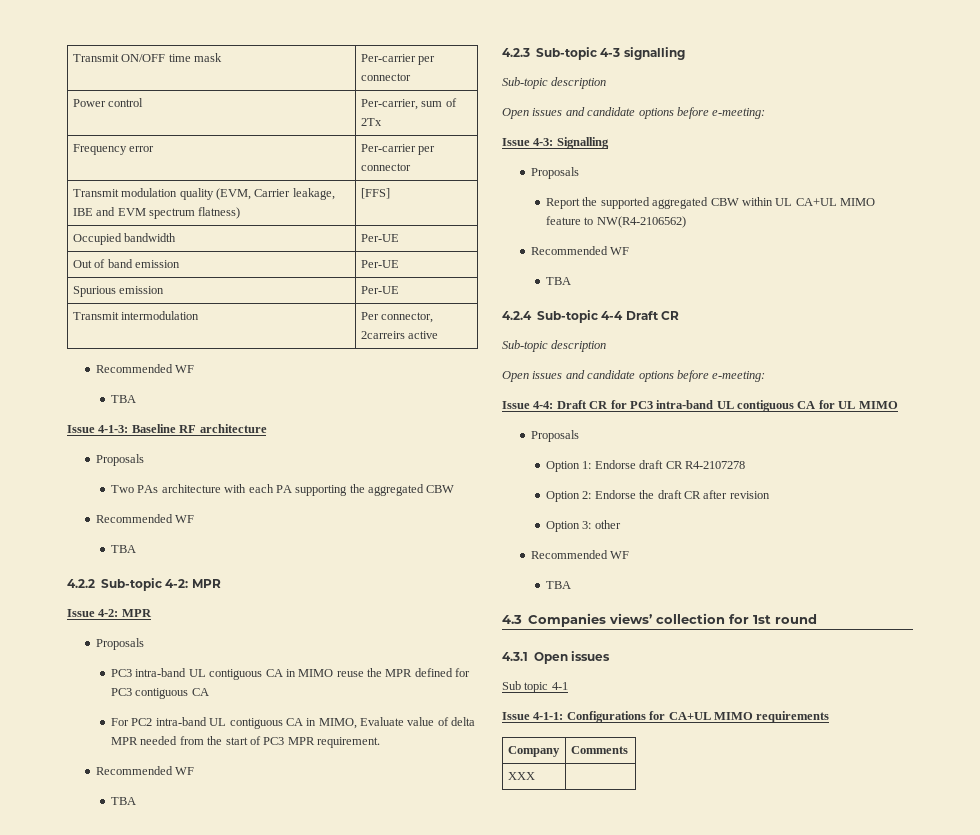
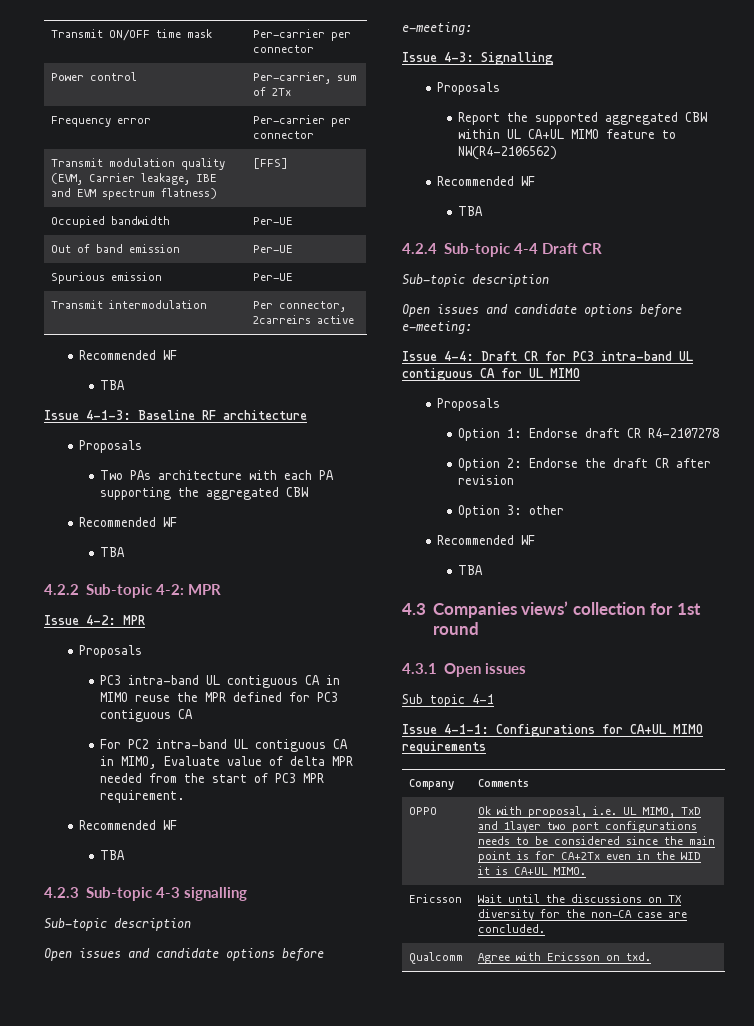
[507,772,535,780] XXX | -> [409,807,438,815] [478,806,702,818] [478,821,698,833] [478,836,716,845] [478,851,702,863] [478,866,587,875] [409,894,463,903] [478,894,683,903] [478,909,688,921] [478,924,546,933] [409,952,464,964] [478,952,652,964] OPPO | Ok with proposal, i.e. UL MIMO, TxD and 1layer two port configurations needs to be considered since the main point is for CA+2Tx even in the WID it is CA+UL MIMO. // Ericsson | Wait until the discussions on TX diversity for the non-CA case are concluded. // Qualcomm | Agree with Ericsson on txd.

